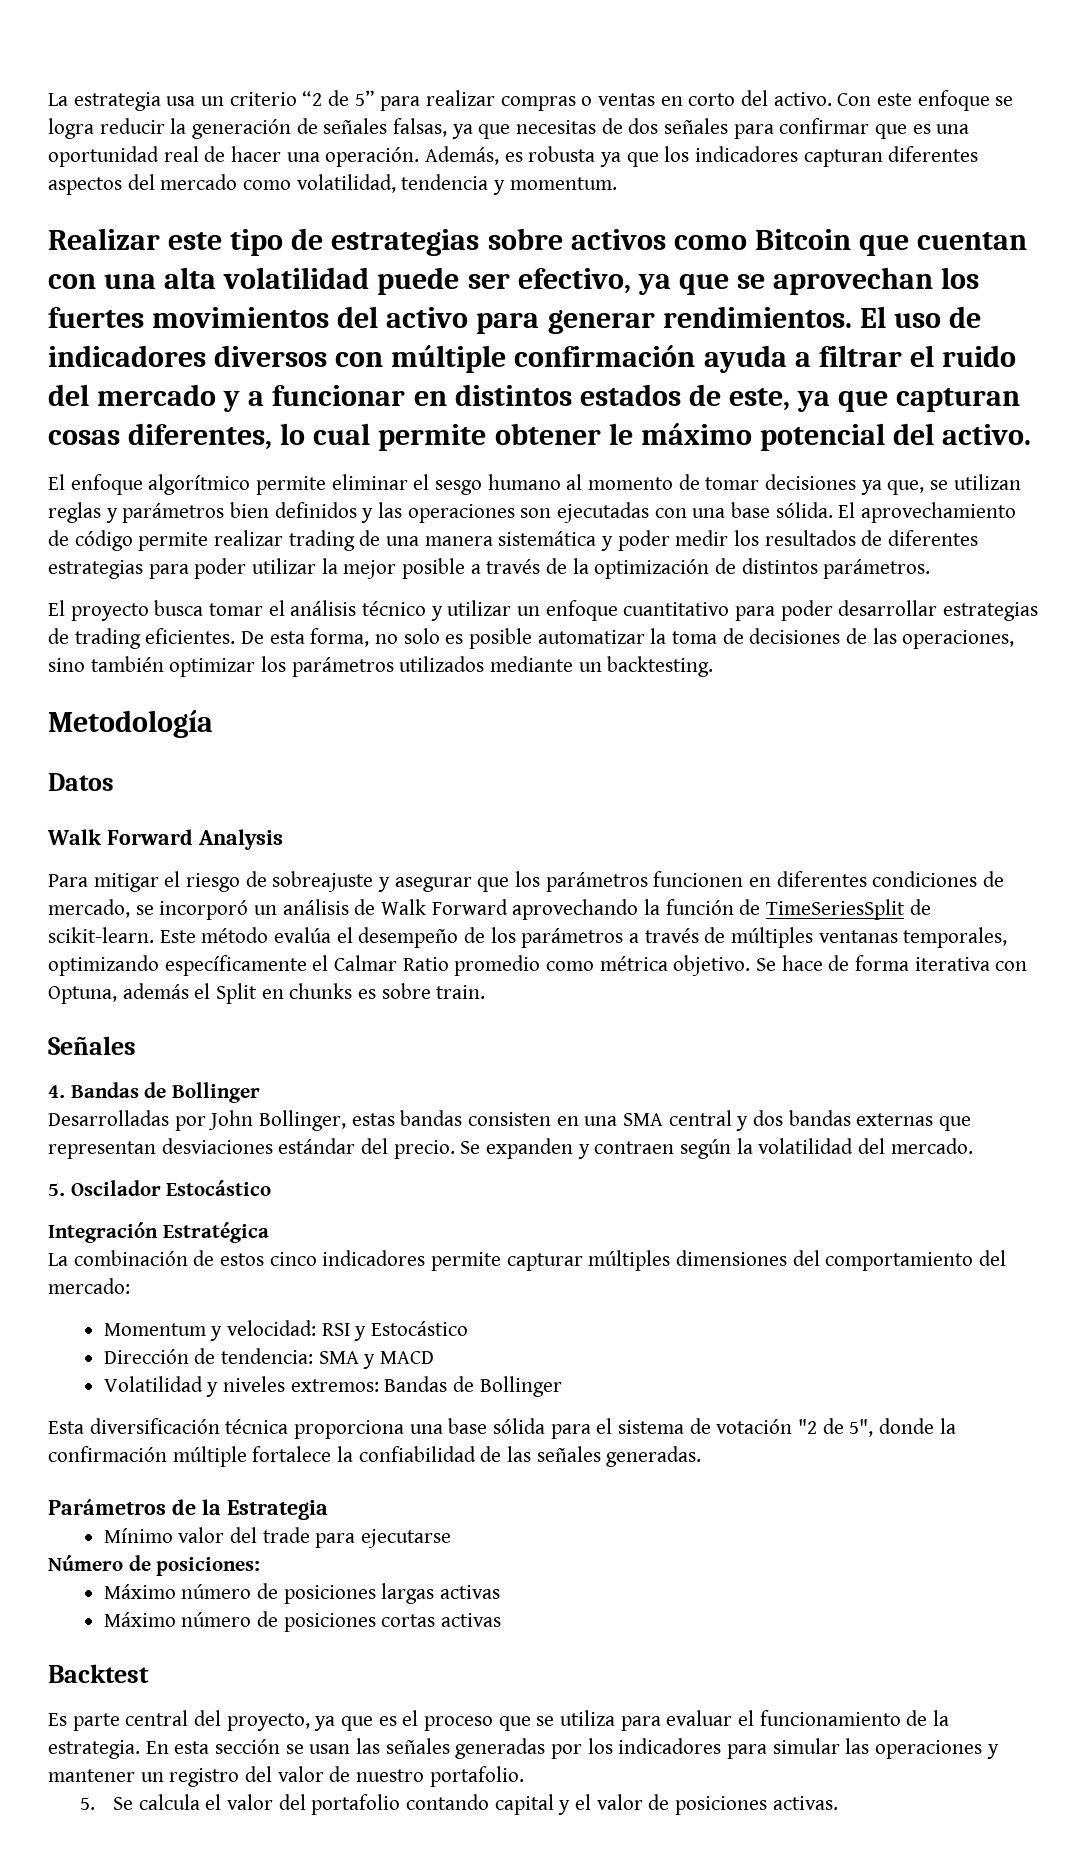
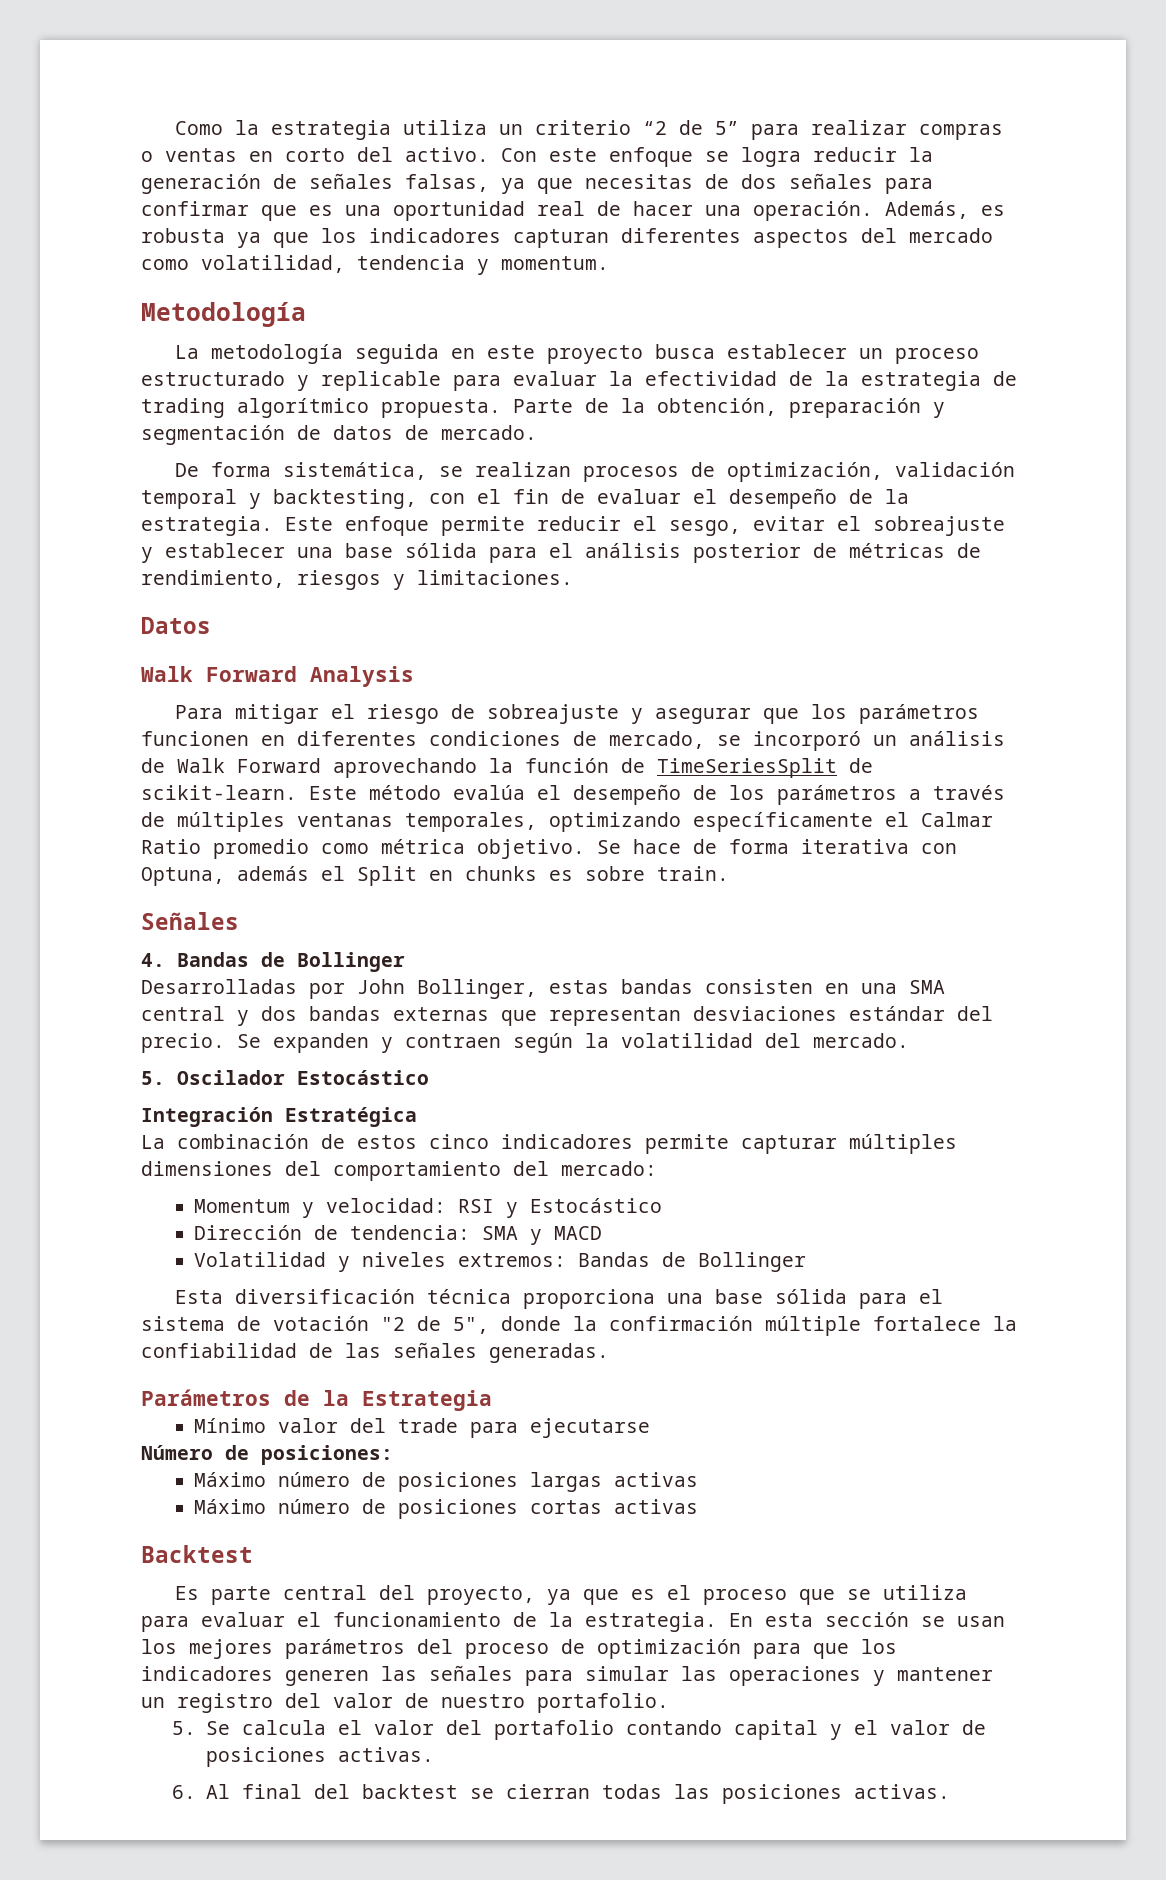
[48,92,196,111] La estrategia usa -> [174,120,487,140] Como la estrategia utiliza
[48,228,1027,256] [48,267,980,295] [48,306,981,334] [48,345,1016,373] [48,384,1021,412] [48,423,1031,451] [48,474,1021,495] [48,502,1017,523] [48,530,979,551] [48,558,931,579] [48,600,1039,621] [48,628,1015,649] [48,656,714,677] [48,710,213,738] Realizar este tipo de estrategias sobre activos como Bitcoin que cuentan con una alta volatilidad puede ser efectivo, ya que se aprovechan los fuertes movimientos del activo para generar rendimientos. El uso de indicadores diversos con múltiple confirmación ayuda a filtrar el ruido del mercado y a funcionar en distintos estados de este, ya que capturan cosas diferentes, lo cual permite obtener le máximo potencial del activo. // El enfoque algorítmico permite eliminar el sesgo humano al momento de tomar decisiones ya que, se utilizan reglas y parámetros bien definidos y las operaciones son ejecutadas con una base sólida. El aprovechamiento de código permite realizar trading de una manera sistemática y poder medir los resultados de diferentes estrategias para poder utilizar la mejor posible a través de la optimización de distintos parámetros. // El proyecto busca tomar el análisis técnico y utilizar un enfoque cuantitativo para poder desarrollar estrategias de trading eficientes. De esta forma, no solo es posible automatizar la toma de decisiones de las operaciones, sino también optimizar los parámetros utilizados mediante un backtesting. // Metodología -> [141,302,306,327] [174,344,979,364] [141,371,1017,391] [141,398,945,418] [141,425,537,445] [174,462,1015,482] [141,488,909,509] [141,516,1005,536] [141,543,981,563] [141,570,573,590] Metodología // La metodología seguida en este proyecto busca establecer un proceso estructurado y replicable para evaluar la efectividad de la estrategia de trading algorítmico propuesta. Parte de la obtención, preparación y segmentación de datos de mercado. // De forma sistemática, se realizan procesos de optimización, validación temporal y backtesting, con el fin de evaluar el desempeño de la estrategia. Este enfoque permite reducir el sesgo, evitar el sobreajuste y establecer una base sólida para el análisis posterior de métricas de rendimiento, riesgos y limitaciones.
[356,1738,722,1759] las señales generadas por los indicadores -> [141,1639,897,1659] [141,1665,513,1686] los mejores parámetros del proceso de optimización para que los indicadores generen las señales
(838, 1803) none -> [172,1784,950,1804] // 6. Al final del backtest se cierran todas las posiciones activas.

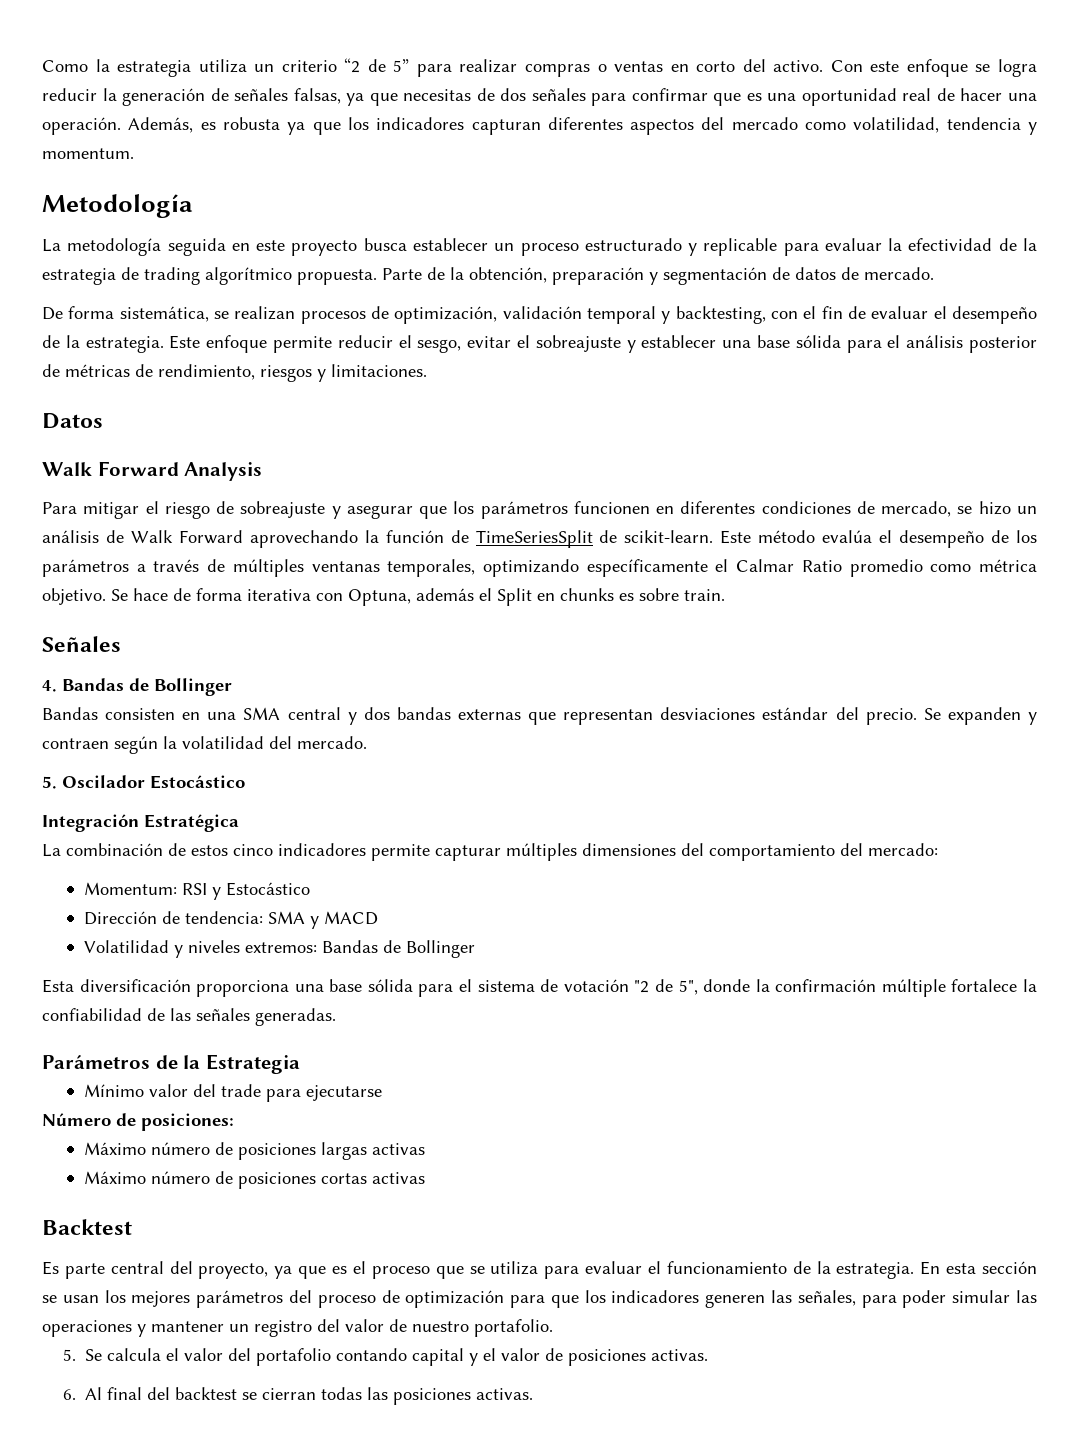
[753,731,861,751] incorporó -> [978,501,1011,515] hizo
[141,979,693,999] Desarrolladas por John Bollinger, estas bandas -> [42,707,98,720] Bandas
[193,1198,446,1218] Momentum y velocidad: -> [83,882,177,895] Momentum:
[426,1289,511,1304] técnica -> (191, 985) none
[429,1665,573,1686] señales para -> [797,1290,947,1308] señales, para poder

